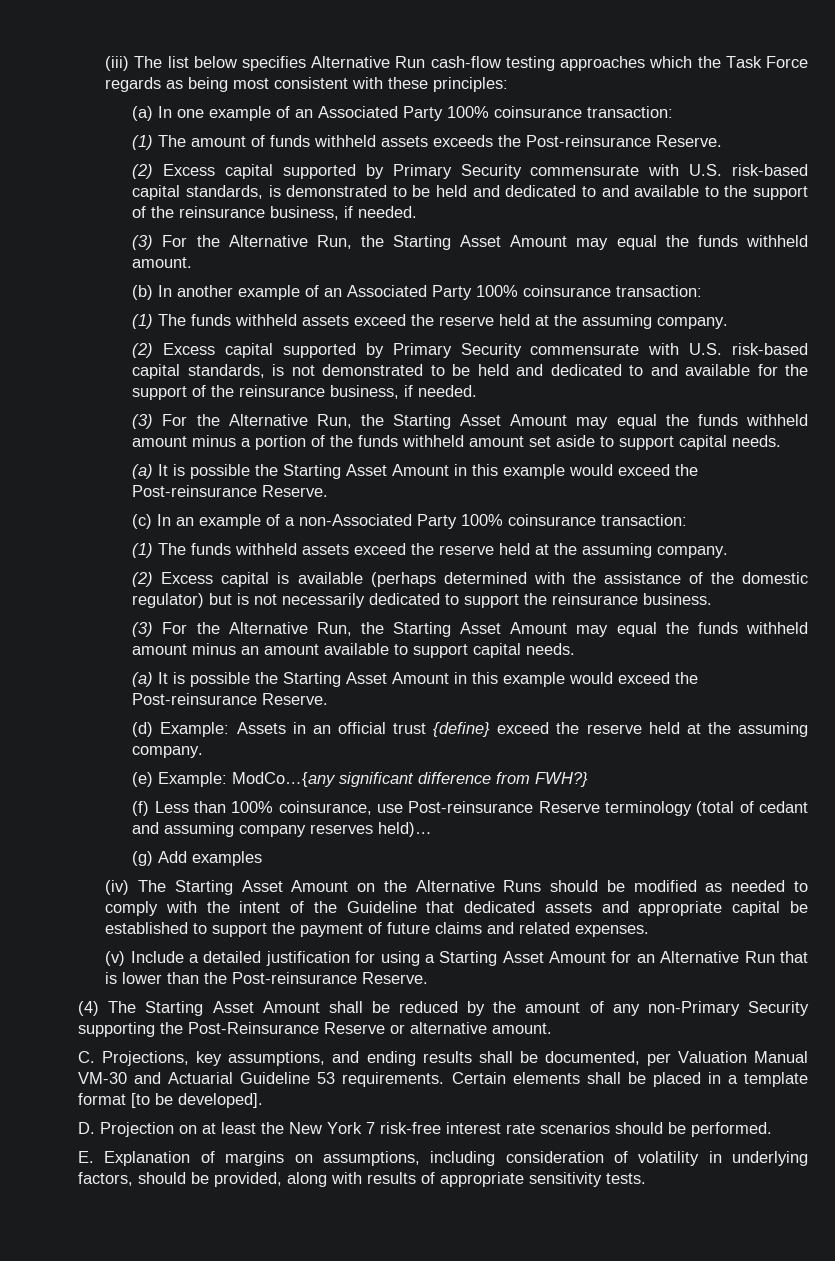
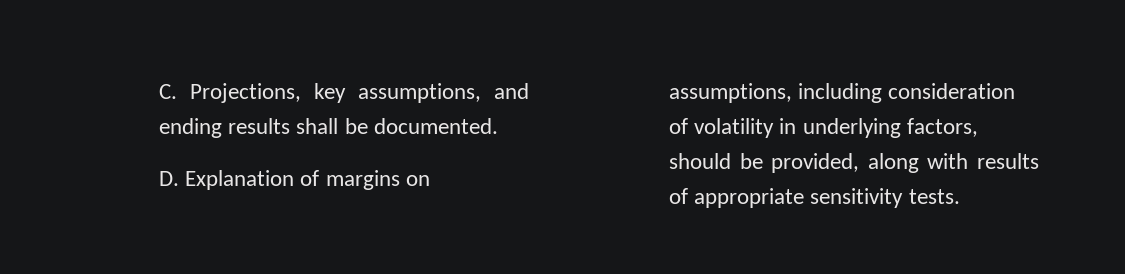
[105,56,809,71] [105,77,509,92] [132,106,674,121] [132,135,723,150] [132,164,809,179] [132,185,808,200] [132,206,418,220] [132,235,808,250] [132,257,193,268] [132,285,703,300] [132,314,729,329] [132,343,809,358] [132,364,808,379] [132,385,478,400] [132,414,808,429] [132,435,782,450] [132,464,699,479] [132,485,329,497] [132,514,688,529] [132,543,729,558] [132,572,809,587] [132,593,713,608] [132,622,808,637] [132,643,576,658] [132,672,699,687] [132,693,329,705] [132,722,808,737] [132,746,204,758] [132,772,589,787] [132,801,808,816] [132,822,433,837] [132,851,263,866] [105,880,809,895] [105,901,809,916] [105,922,650,937] [105,951,808,966] [105,972,429,984] [78,1001,810,1016] [78,1022,553,1037] (iii) The list below specifies Alternative Run cash-flow testing approaches which the Task Force regards as being most consistent with these principles: // (a) In one example of an Associated Party 100% coinsurance transaction: // (1) The amount of funds withheld assets exceeds the Post-reinsurance Reserve. // (2) Excess capital supported by Primary Security commensurate with U.S. risk-based capital standards, is demonstrated to be held and dedicated to and available to the support of the reinsurance business, if needed. // (3) For the Alternative Run, the Starting Asset Amount may equal the funds withheld amount. // (b) In another example of an Associated Party 100% coinsurance transaction: // (1) The funds withheld assets exceed the reserve held at the assuming company. // (2) Excess capital supported by Primary Security commensurate with U.S. risk-based capital standards, is not demonstrated to be held and dedicated to and available for the support of the reinsurance business, if needed. // (3) For the Alternative Run, the Starting Asset Amount may equal the funds withheld amount minus a portion of the funds withheld amount set aside to support capital needs. // (a) It is possible the Starting Asset Amount in this example would exceed the Post-reinsurance Reserve. // (c) In an example of a non-Associated Party 100% coinsurance transaction: // (1) The funds withheld assets exceed the reserve held at the assuming company. // (2) Excess capital is available (perhaps determined with the assistance of the domestic regulator) but is not necessarily dedicated to support the reinsurance business. // (3) For the Alternative Run, the Starting Asset Amount may equal the funds withheld amount minus an amount available to support capital needs. // (a) It is possible the Starting Asset Amount in this example would exceed the Post-reinsurance Reserve. // (d) Example: Assets in an official trust {define} exceed the reserve held at the assuming company. // (e) Example: ModCo…{any significant difference from FWH?} // (f) Less than 100% coinsurance, use Post-reinsurance Reserve terminology (total of cedant and assuming company reserves held)… // (g) Add examples // (iv) The Starting Asset Amount on the Alternative Runs should be modified as needed to comply with the intent of the Guideline that dedicated assets and appropriate capital be established to support the payment of future claims and related expenses. // (v) Include a detailed justification for using a Starting Asset Amount for an Alternative Run that is lower than the Post-reinsurance Reserve. // (4) The Starting Asset Amount shall be reduced by the amount of any non-Primary Security supporting the Post-Reinsurance Reserve or alternative amount. // -> (158, 91) none
[544,1051,809,1066] [78,1072,809,1087] [78,1093,264,1108] [78,1122,773,1137] [78,1151,95,1163] documented, per Valuation Manual VM-30 and Actuarial Guideline 53 requirements. Certain elements shall be placed in a template format [to be developed]. // D. Projection on at least the New York 7 risk-free interest rate scenarios should be performed. // E. -> [373,118,498,134] [158,171,179,186] documented. // D.

